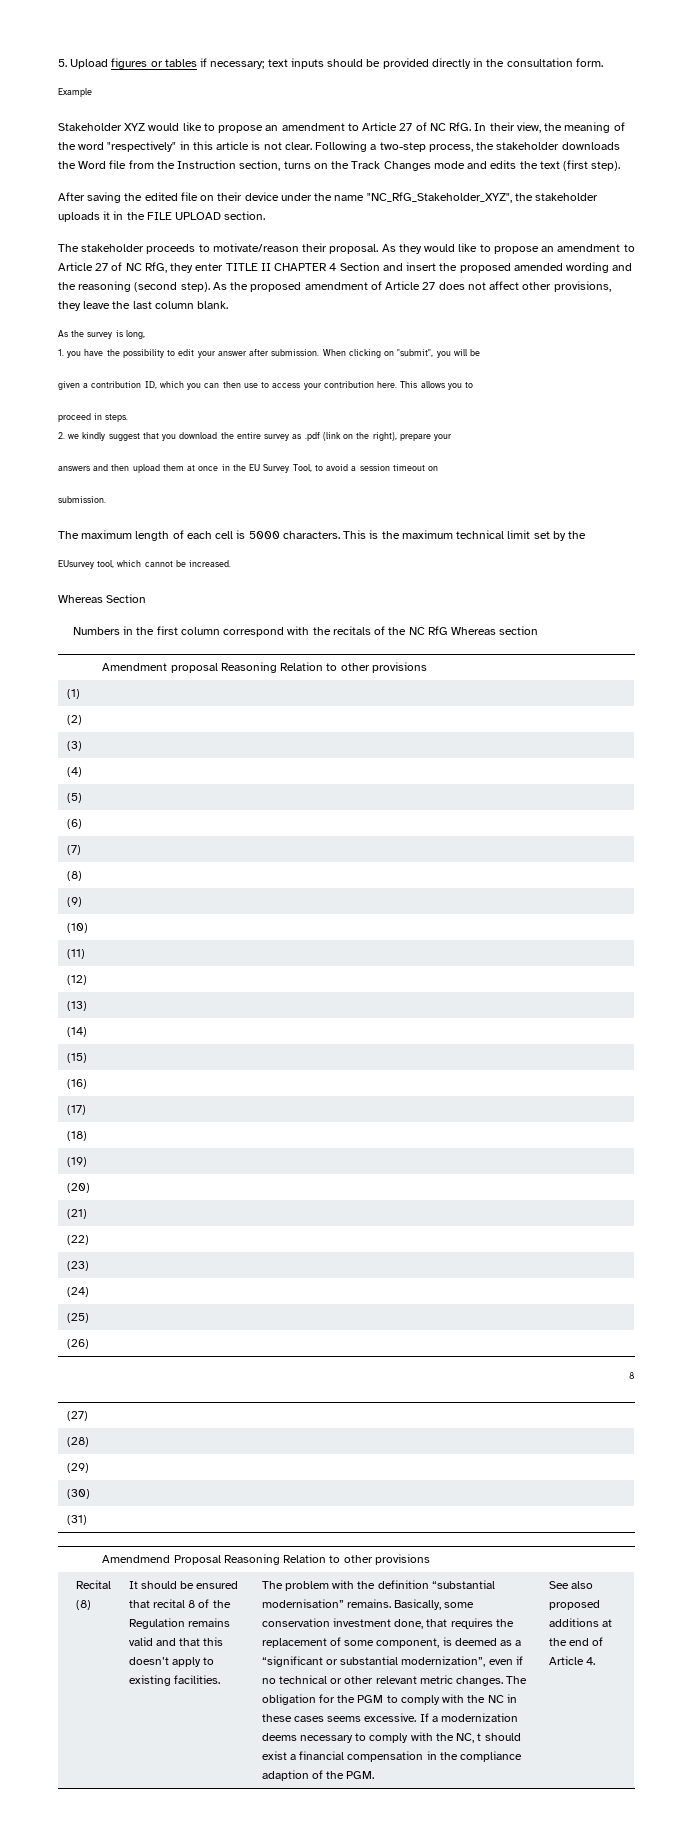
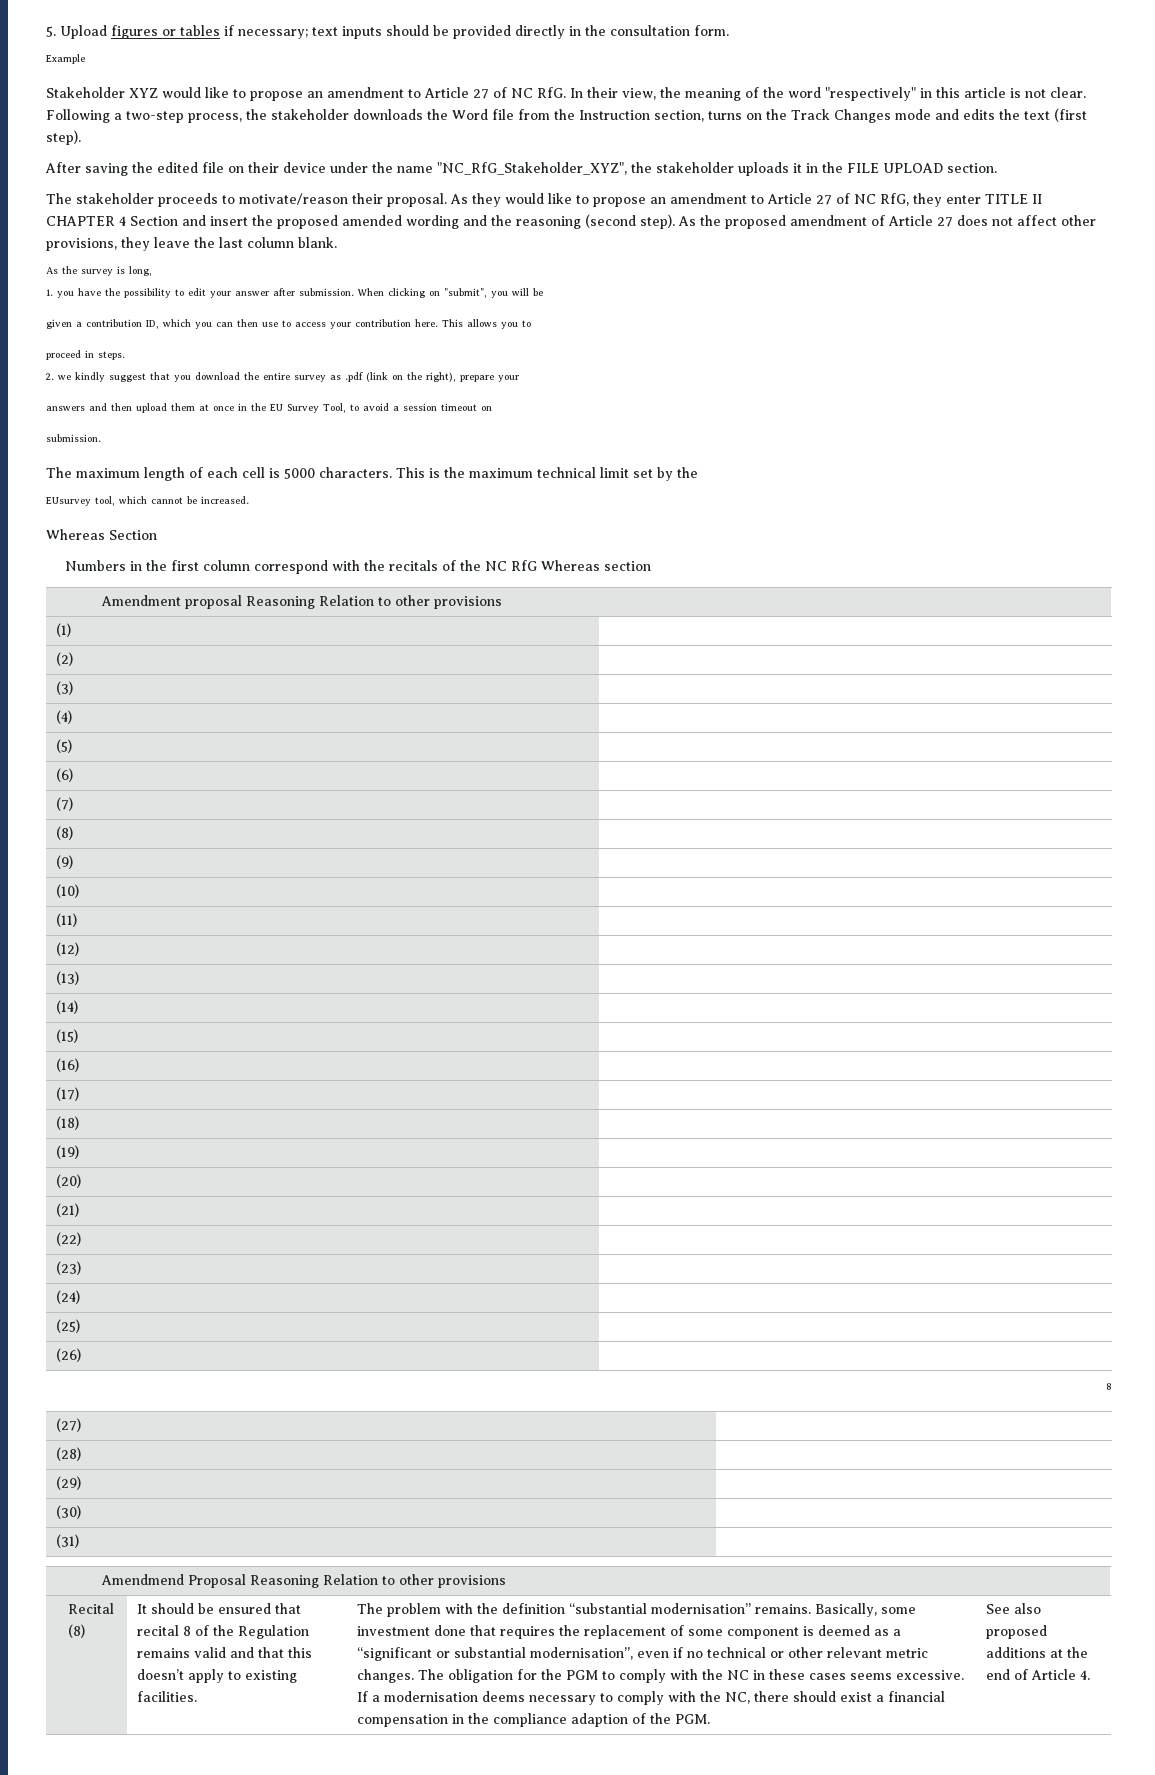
[261,1618,424,1629] conservation investment done, -> [357,1625,467,1636] investment done
[376,1638,440,1648] component, -> [727,1627,800,1639] component
[401,1656,486,1667] modernization”, -> [530,1647,634,1660] modernisation”,
[441,1713,519,1722] modernization -> [384,1691,479,1702] modernisation
[477,1733,482,1741] t -> [754,1691,790,1702] there

